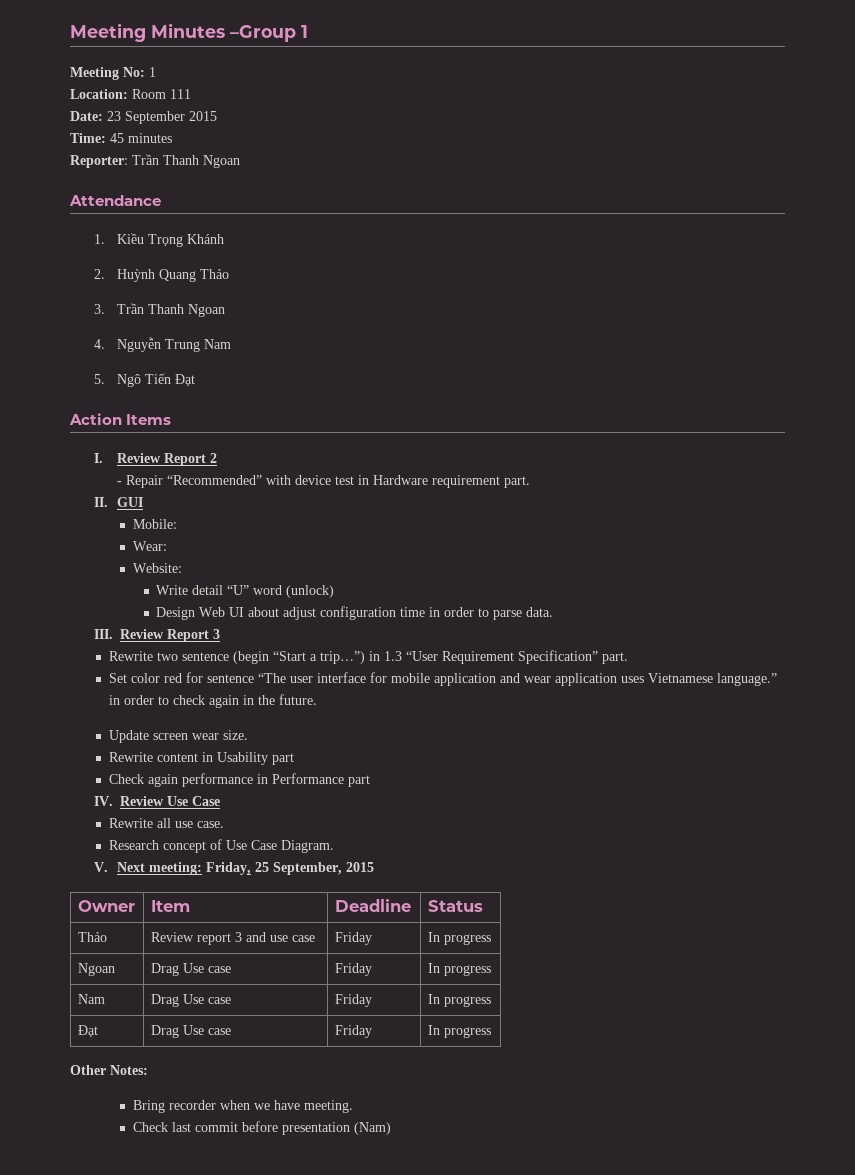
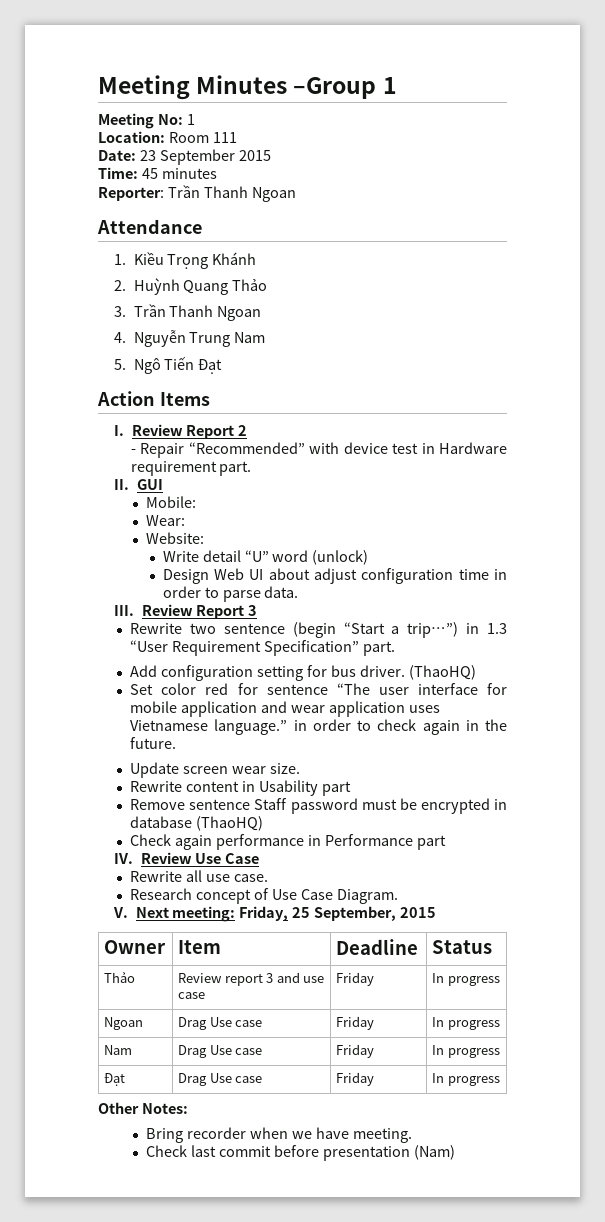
(629, 658) none -> [130,665,476,681] // Add configuration setting for bus driver. (ThaoHQ)
(295, 759) none -> [130,798,507,814] [130,816,264,831] // Remove sentence Staff password must be encrypted in database (ThaoHQ)

